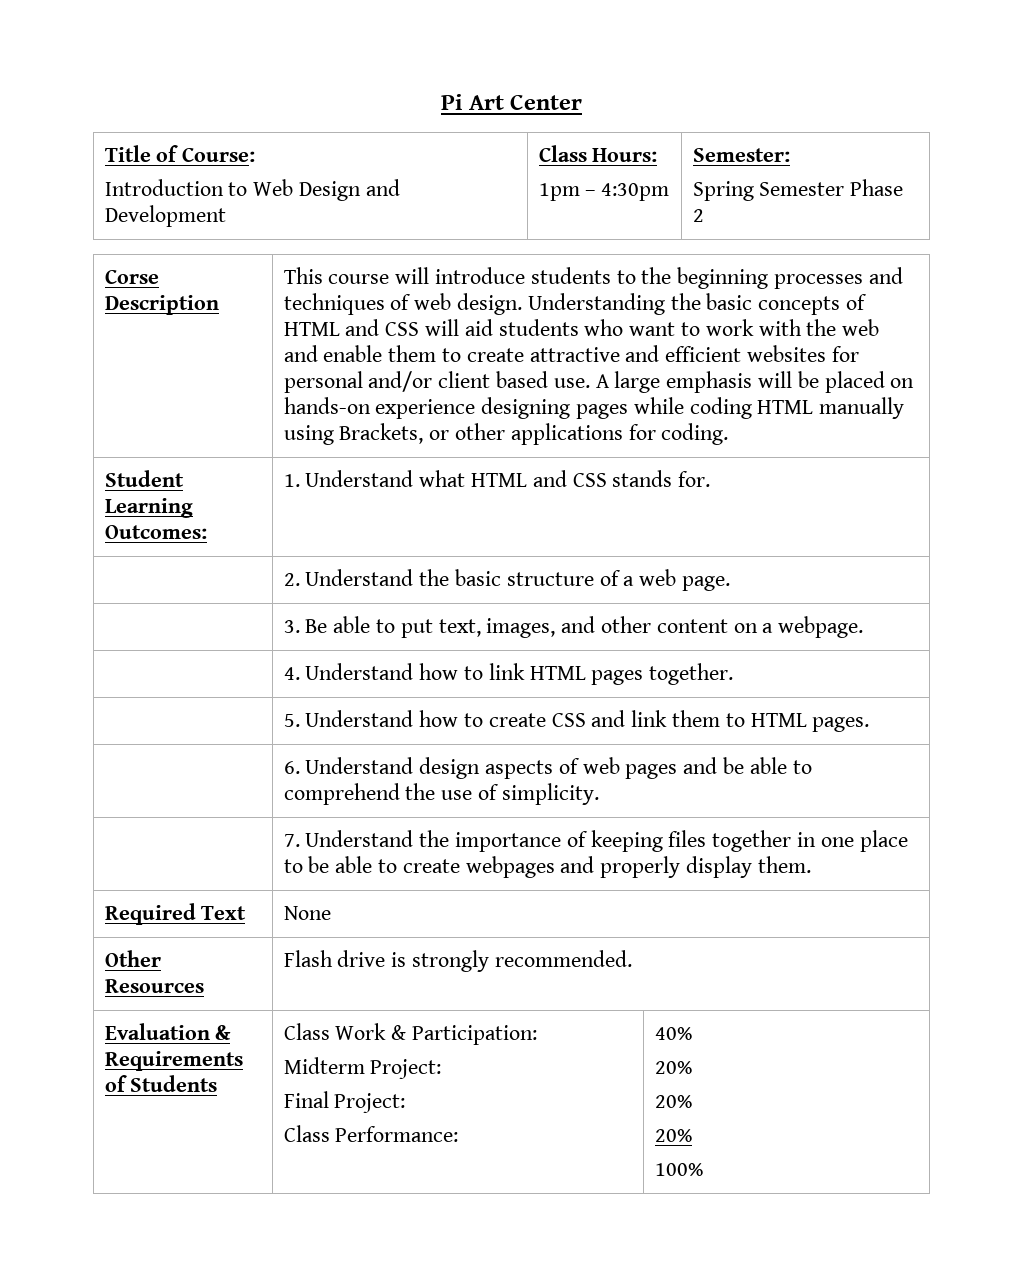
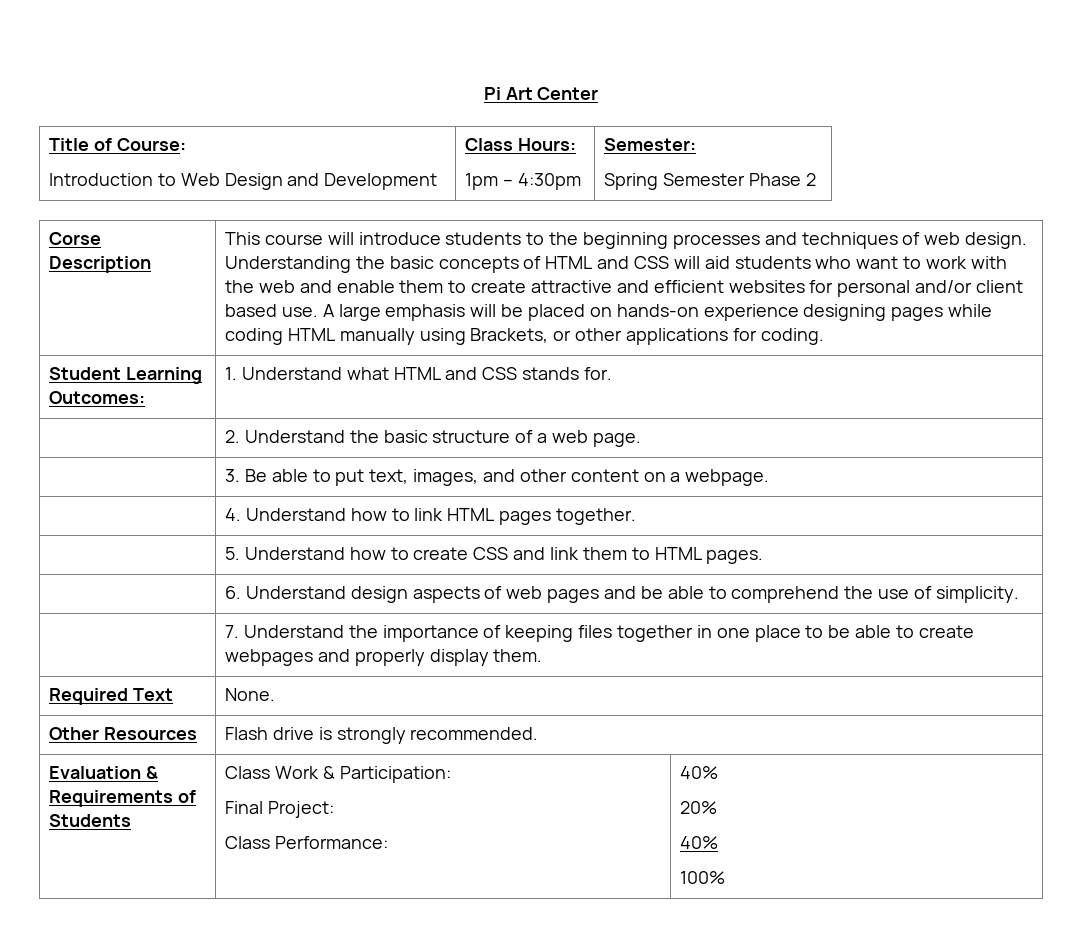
[283,906,331,920] | None -> [224,688,275,701] | None.
[283,1057,442,1079] // Midterm Project: -> (451, 774) none
[654,1095,692,1108] [654,1129,692,1142] 20% // 20% -> [679,836,718,849] 40%

